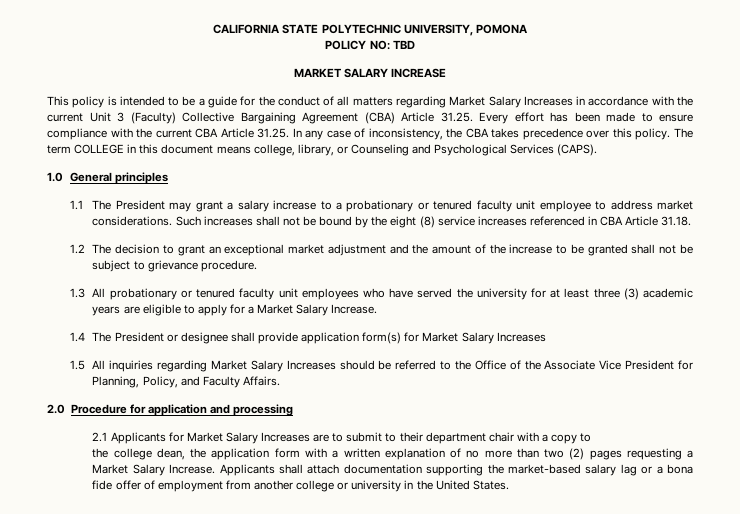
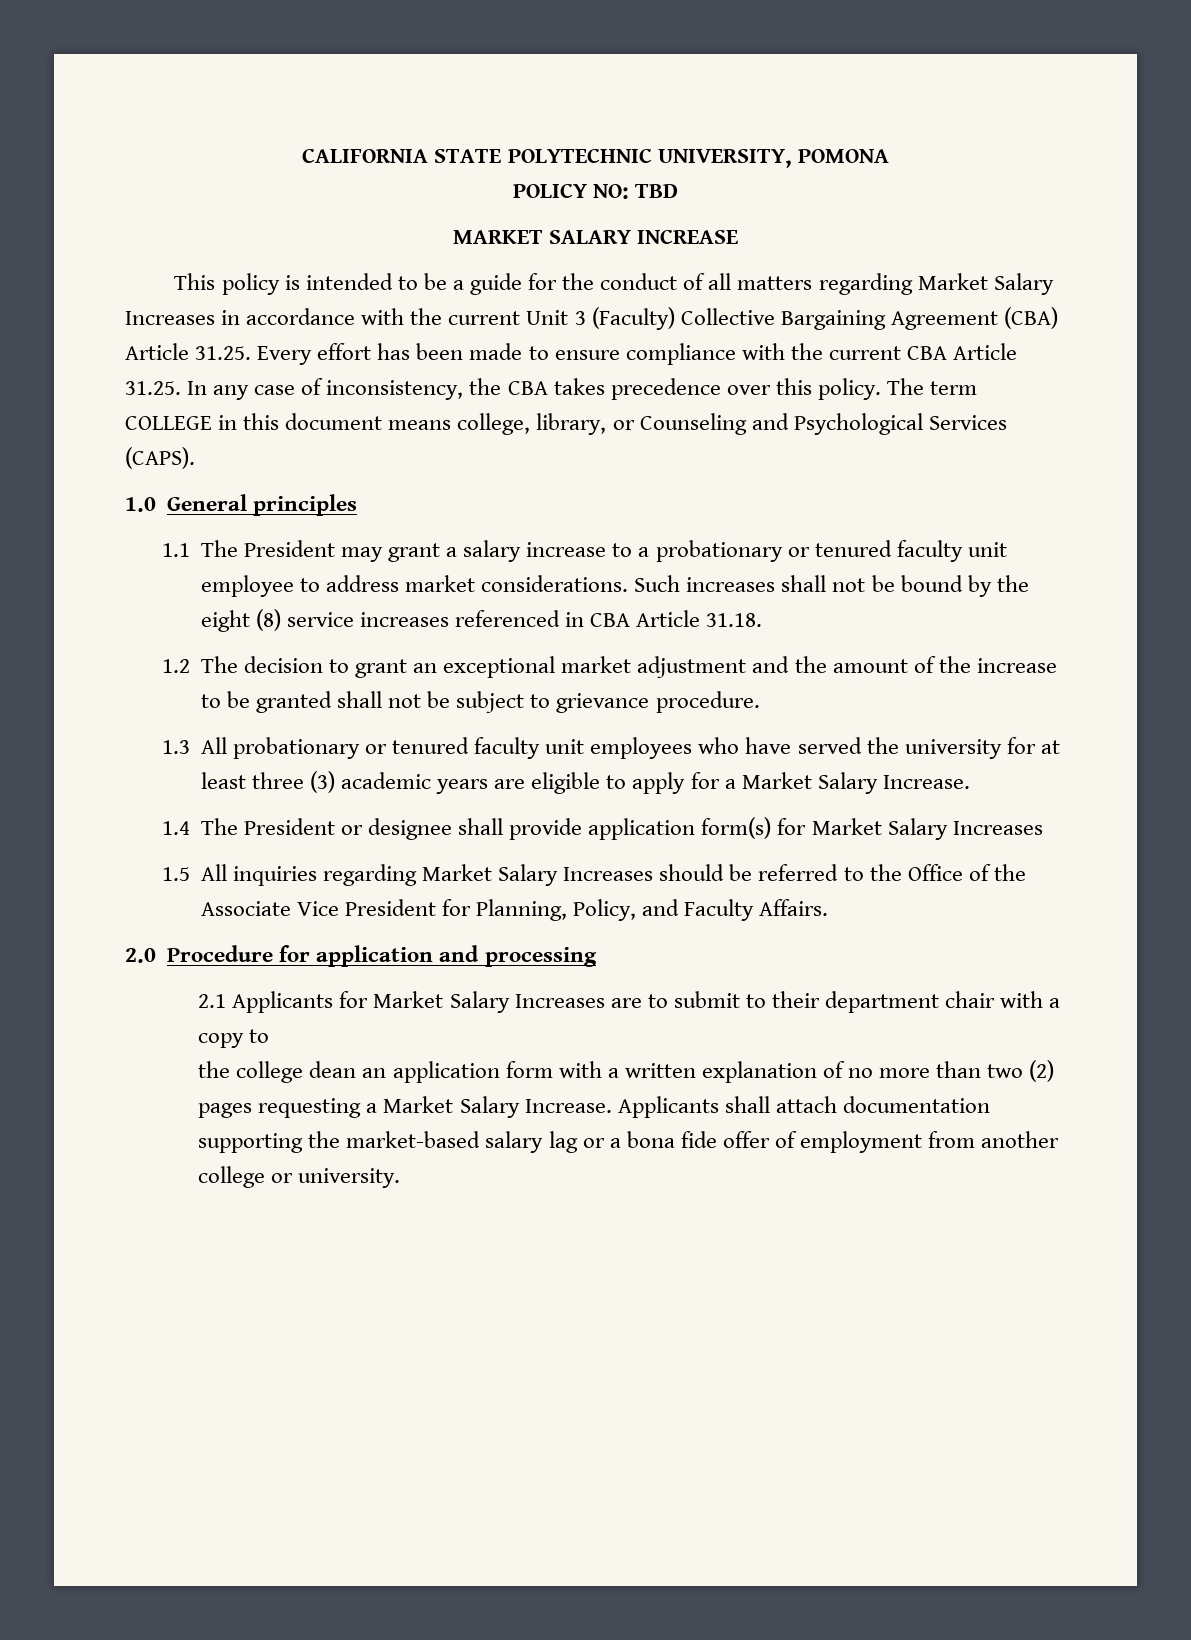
[156,448,207,460] dean, the -> [309,1061,387,1078] dean an
[351,480,509,492] university in the United States. -> [298,1168,401,1188] university.

